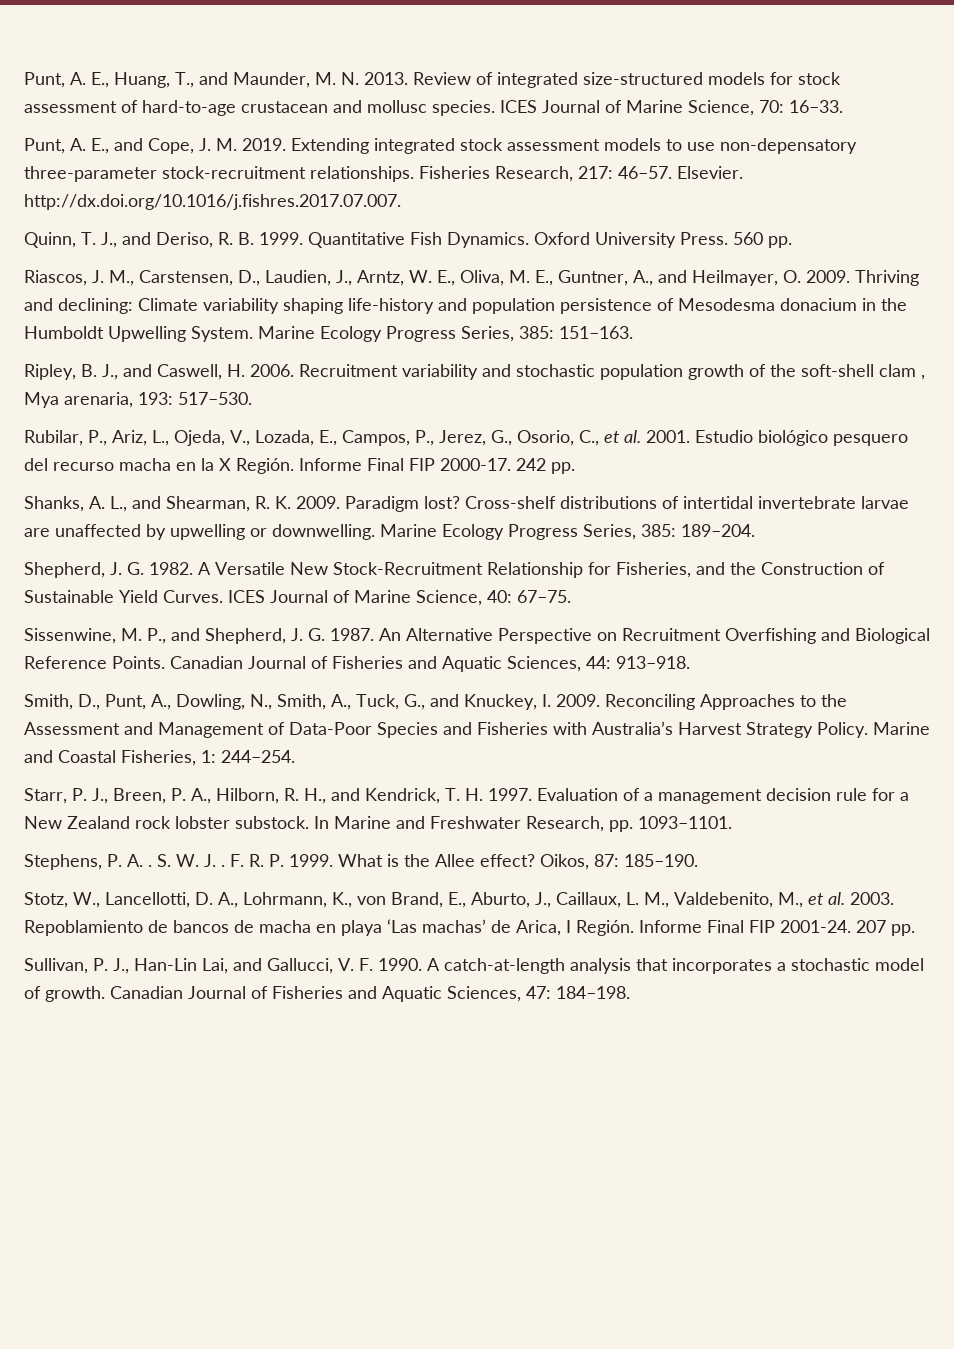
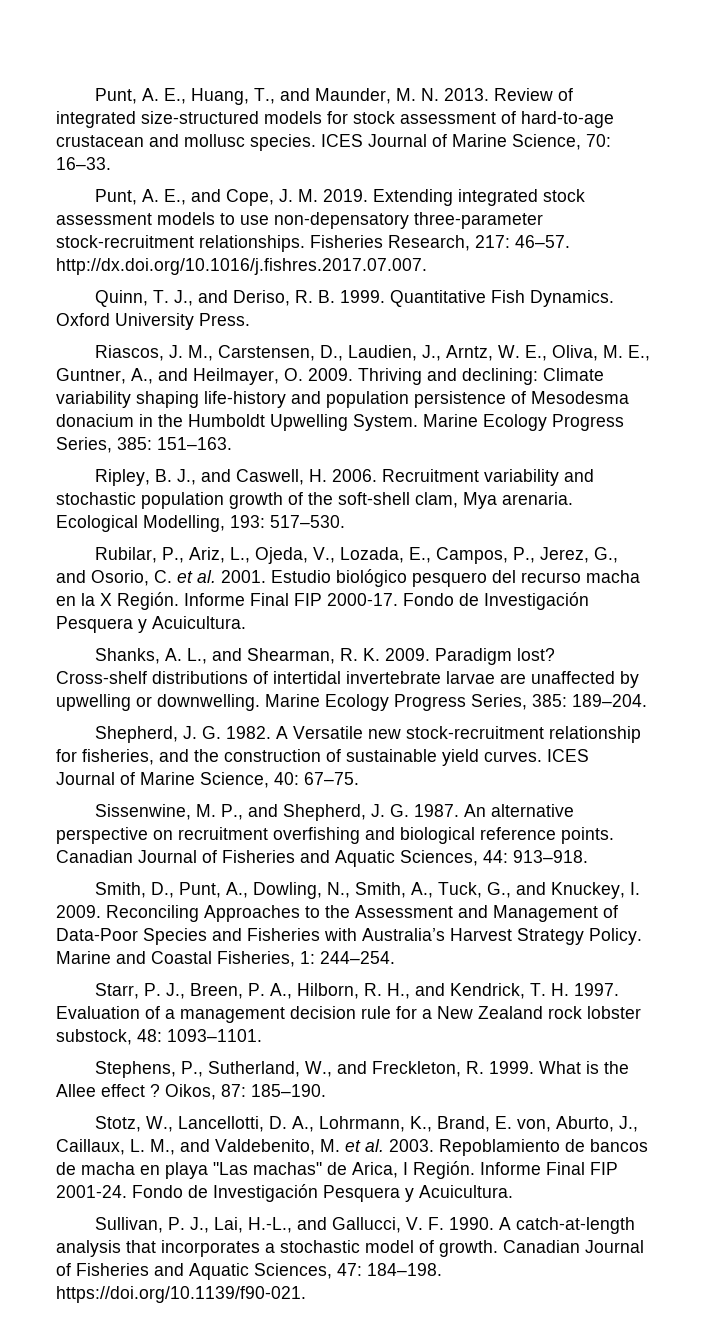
[677,166,743,179] Elsevier. -> (570, 241) none
[733,232,792,248] 560 pp. -> (250, 319) none
[879,364,925,380] [24,392,133,408] clam , Mya arenaria, -> [415,492,573,509] [56,515,225,532] clam, Mya arenaria. Ecological Modelling,
[517,430,599,446] Osorio, C., -> [56,570,172,586] and Osorio, C.
[516,458,575,474] 242 pp. -> [403,592,589,610] [56,616,246,633] Fondo de Investigación Pesquera y Acuicultura.
[290,562,885,578] [24,590,223,603] New Stock-Recruitment Relationship for Fisheries, and the Construction of Sustainable Yield Curves. -> [368,726,642,743] [56,749,542,766] new stock-recruitment relationship for fisheries, and the construction of sustainable yield curves.
[406,628,930,644] [24,656,165,669] Alternative Perspective on Recruitment Overfishing and Biological Reference Points. -> [491,804,575,817] [56,827,614,844] alternative perspective on recruitment overfishing and biological reference points.
[235,816,732,832] [24,854,284,870] substock. In Marine and Freshwater Research, pp. 1093–1101. // Stephens, P. A. . S. W. J. . F. R. P. -> [56,1029,262,1045] [95,1061,485,1078] substock, 48: 1093–1101. // Stephens, P., Sutherland, W., and Freckleton, R.
[480,854,535,867] effect? -> [101,1084,160,1097] effect ?
[357,892,466,908] von Brand, E., -> [437,1116,552,1132] Brand, E. von,
[674,892,803,908] Valdebenito, M., -> [180,1139,340,1155] and Valdebenito, M.
[387,919,486,933] ‘Las machas’ -> [213,1162,322,1175] "Las machas"
[856,920,915,936] 207 pp. -> [132,1184,513,1202] Fondo de Investigación Pesquera y Acuicultura.
[134,958,228,974] Han-Lin Lai, -> [214,1217,293,1233] Lai, H.-L.,
(630, 992) none -> [56,1286,306,1303] https://doi.org/10.1139/f90-021.

